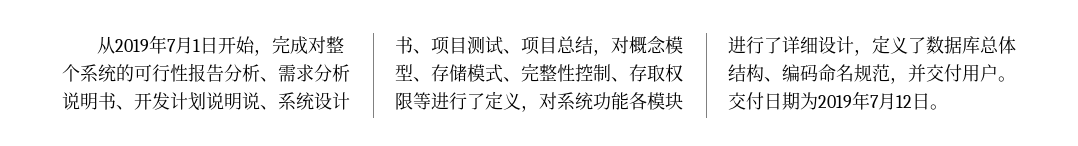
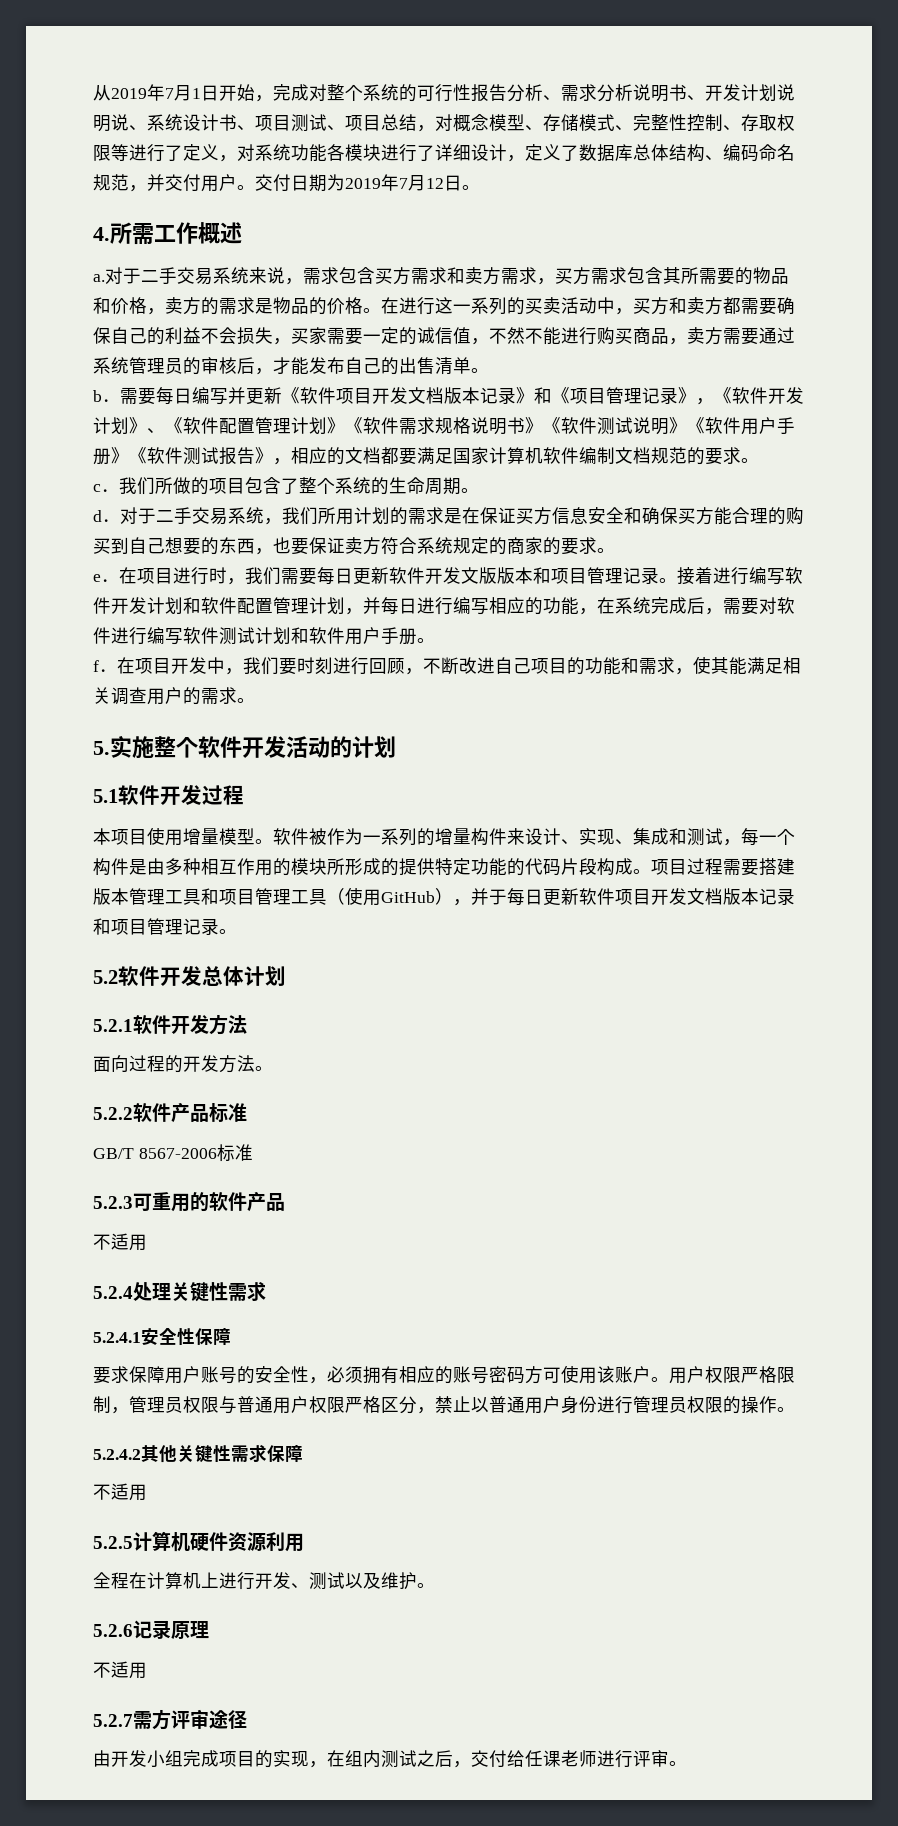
(948, 107) none -> [93,222,242,245] [93,267,789,285] [93,297,795,315] [93,327,795,345] [93,357,489,375] [93,387,804,405] [93,417,795,435] [93,447,759,465] [93,477,479,495] [93,507,804,525] [93,537,615,555] [93,567,803,585] [93,597,795,615] [93,627,435,645] [93,656,801,675] [93,687,255,705] [93,735,396,758] [93,785,244,805] [93,827,795,846] [93,858,795,876] [93,887,795,906] [93,918,237,935] [93,966,286,986] [93,1014,247,1035] [93,1055,273,1073] [93,1103,247,1123] [93,1144,253,1162] [93,1192,285,1212] [93,1233,147,1251] [93,1281,266,1302] [93,1327,231,1346] [93,1365,795,1384] [93,1396,795,1414] [93,1444,303,1463] [93,1483,147,1501] [93,1531,304,1552] [93,1572,435,1590] [93,1620,209,1639] [93,1661,147,1679] [93,1709,247,1730] [93,1750,687,1768] // 4.所需工作概述 // a.对于二手交易系统来说，需求包含买方需求和卖方需求，买方需求包含其所需要的物品和价格，卖方的需求是物品的价格。在进行这一系列的买卖活动中，买方和卖方都需要确保自己的利益不会损失，买家需要一定的诚信值，不然不能进行购买商品，卖方需要通过系统管理员的审核后，才能发布自己的出售清单。 // b．需要每日编写并更新《软件项目开发文档版本记录》和《项目管理记录》，《软件开发计划》、《软件配置管理计划》《软件需求规格说明书》《软件测试说明》《软件用户手册》《软件测试报告》，相应的文档都要满足国家计算机软件编制文档规范的要求。 // c．我们所做的项目包含了整个系统的生命周期。 // d．对于二手交易系统，我们所用计划的需求是在保证买方信息安全和确保买方能合理的购买到自己想要的东西，也要保证卖方符合系统规定的商家的要求。 // e．在项目进行时，我们需要每日更新软件开发文版版本和项目管理记录。接着进行编写软件开发计划和软件配置管理计划，并每日进行编写相应的功能，在系统完成后，需要对软件进行编写软件测试计划和软件用户手册。 // f．在项目开发中，我们要时刻进行回顾，不断改进自己项目的功能和需求，使其能满足相关调查用户的需求。 // 5.实施整个软件开发活动的计划 // 5.1软件开发过程 // 本项目使用增量模型。软件被作为一系列的增量构件来设计、实现、集成和测试，每一个构件是由多种相互作用的模块所形成的提供特定功能的代码片段构成。项目过程需要搭建版本管理工具和项目管理工具（使用GitHub），并于每日更新软件项目开发文档版本记录和项目管理记录。 // 5.2软件开发总体计划 // 5.2.1软件开发方法 // 面向过程的开发方法。 // 5.2.2软件产品标准 // GB/T 8567-2006标准 // 5.2.3可重用的软件产品 // 不适用 // 5.2.4处理关键性需求 // 5.2.4.1安全性保障 // 要求保障用户账号的安全性，必须拥有相应的账号密码方可使用该账户。用户权限严格限制，管理员权限与普通用户权限严格区分，禁止以普通用户身份进行管理员权限的操作。 // 5.2.4.2其他关键性需求保障 // 不适用 // 5.2.5计算机硬件资源利用 // 全程在计算机上进行开发、测试以及维护。 // 5.2.6记录原理 // 不适用 // 5.2.7需方评审途径 // 由开发小组完成项目的实现，在组内测试之后，交付给任课老师进行评审。

